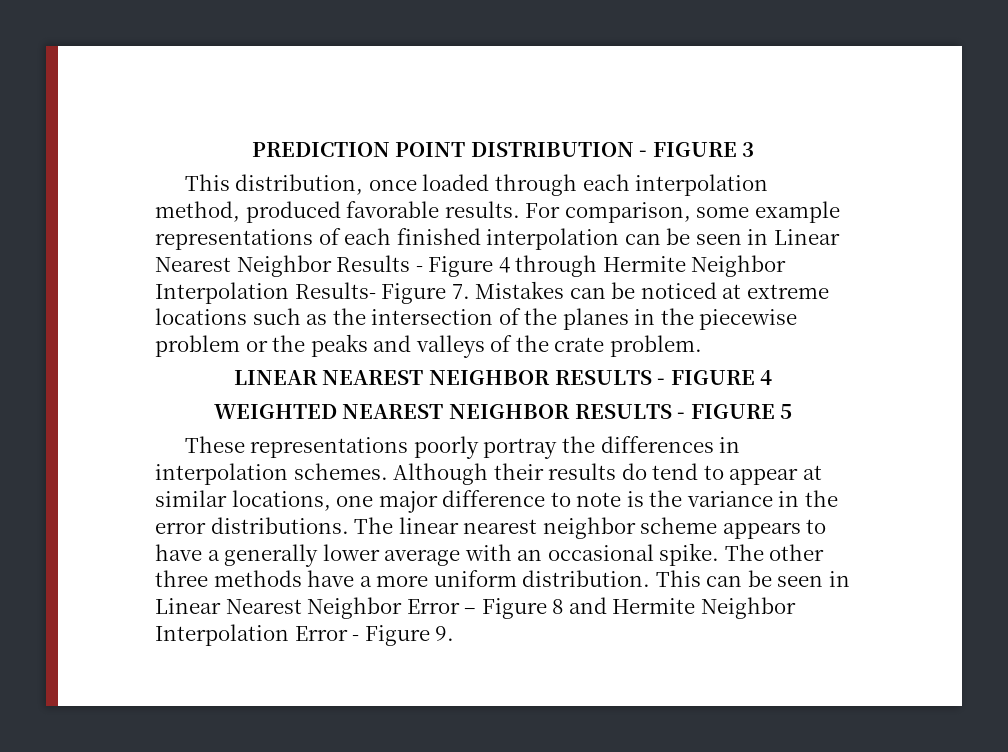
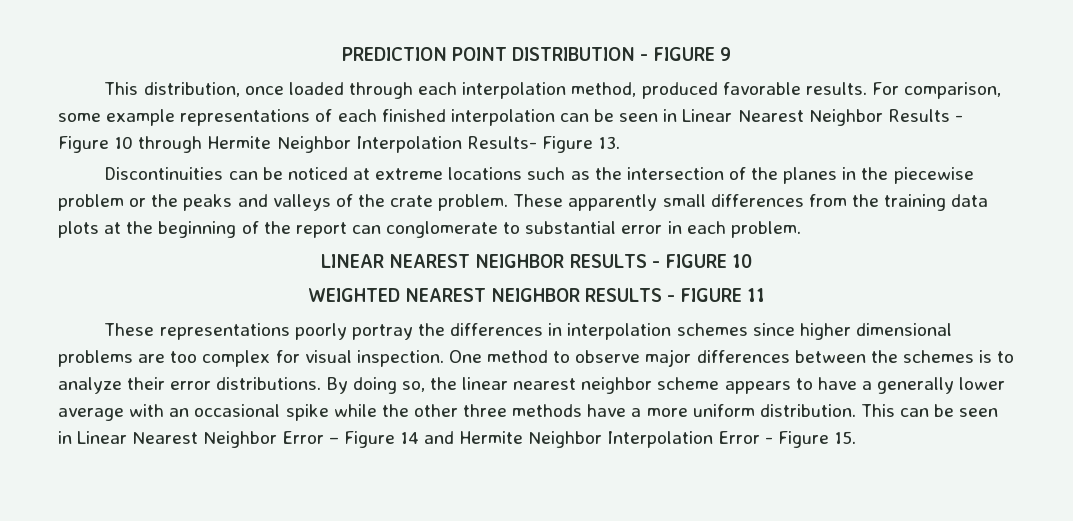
[742,142,755,157] 3 -> [720,47,732,61] 9
[498,257,510,273] 4 -> [114,136,134,149] 10
[451,281,565,299] 7. Mistakes -> [598,136,621,149] [104,167,224,180] 13. // Discontinuities
(702, 346) none -> [513,194,989,211] [58,221,801,238] These apparently small differences from the training data plots at the beginning of the report can conglomerate to substantial error in each problem.
[760,370,773,385] 4 -> [731,254,752,268] 10
[780,404,793,419] 5 -> [747,288,766,302] 11
[293,463,822,485] [155,490,838,513] [155,517,394,534] schemes. Although their results do tend to appear at similar locations, one major difference to note is the variance in the error distributions. The -> [676,323,952,340] [58,349,1015,367] [58,377,457,394] schemes since higher dimensional problems are too complex for visual inspection. One method to observe major differences between the schemes is to analyze their error distributions. By doing so, the
[659,543,764,566] spike. The -> [285,404,409,421] spike while the
[552,599,564,614] 8 -> [399,432,419,444] 14
[435,626,455,641] 9. -> [833,431,856,444] 15.

